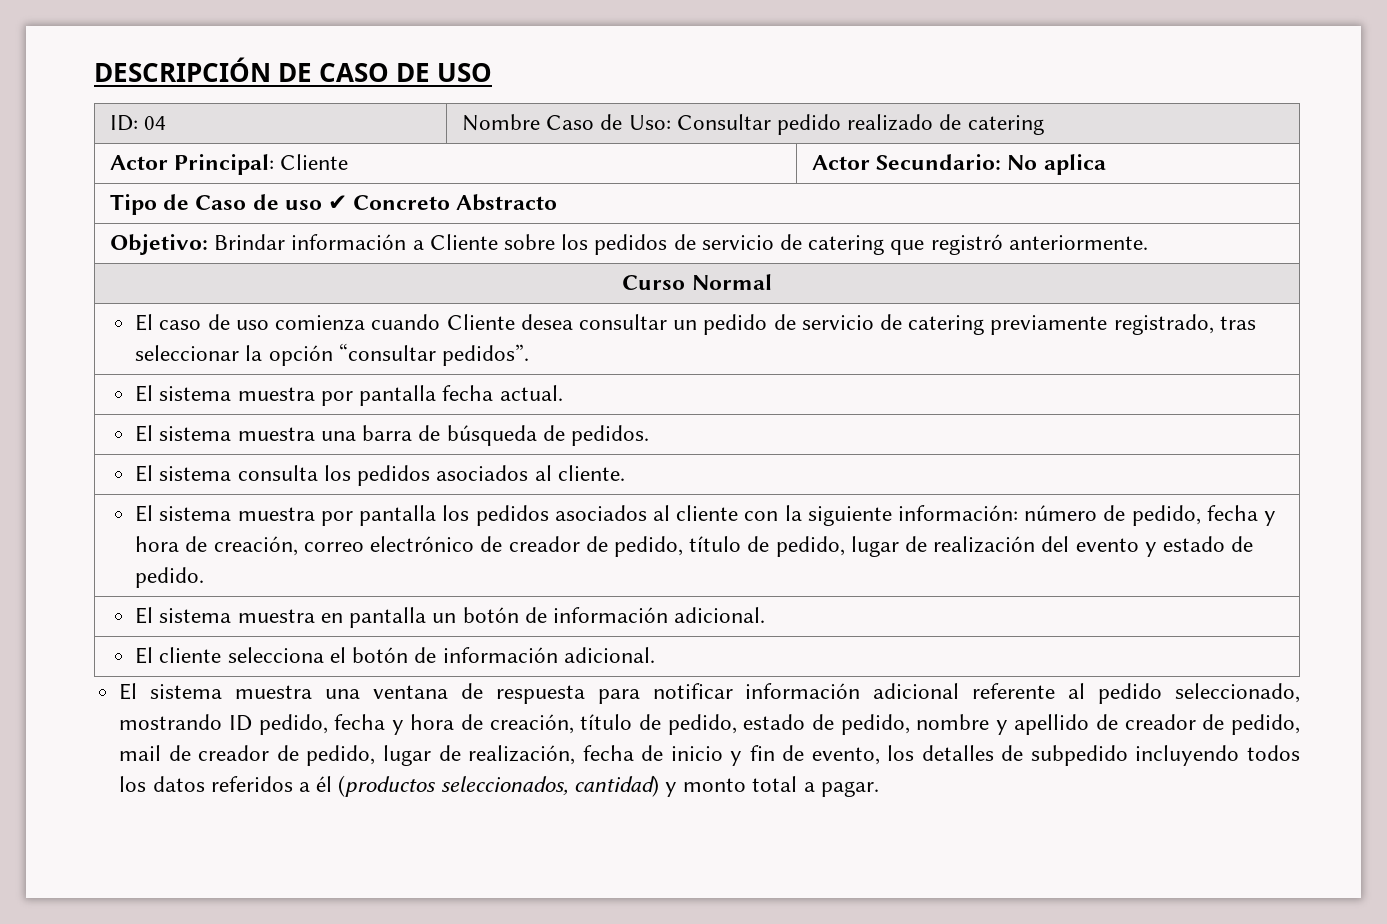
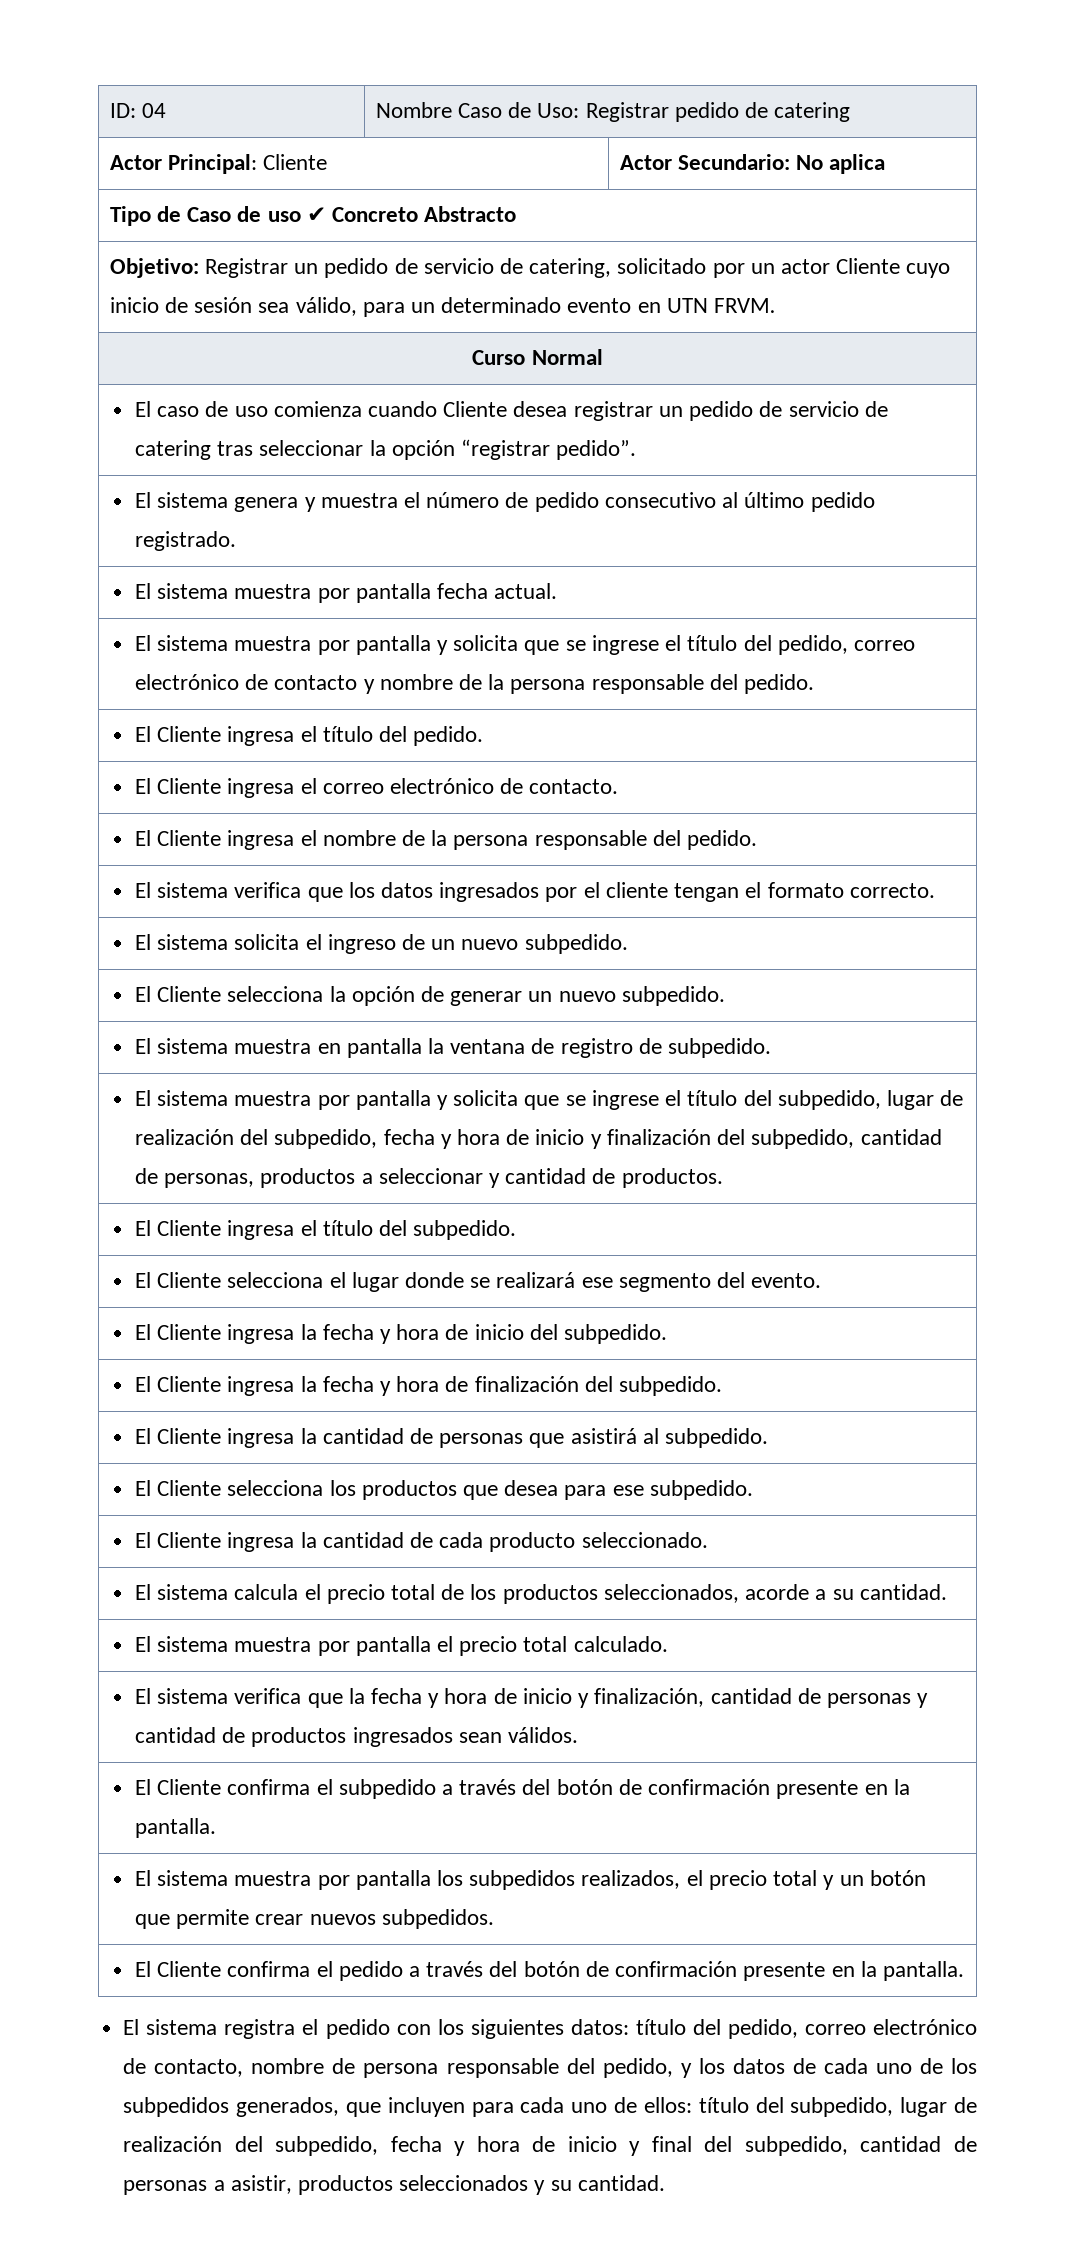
[94,57,493,82] DESCRIPCIÓN DE CASO DE USO // -> (109, 110) none
[676,114,934,135] Consultar pedido realizado -> [585,102,739,122] Registrar pedido
[214,234,1148,255] Brindar información a Cliente sobre los pedidos de servicio de catering que registró anteriormente. -> [204,258,951,278] [109,297,776,317] Registrar un pedido de servicio de catering, solicitado por un actor Cliente cuyo inicio de sesión sea válido, para un determinado evento en UTN FRVM.
[578,314,667,330] consultar -> [573,401,653,421] registrar
[990,314,1214,335] previamente registrado, -> (211, 450) none
[338,343,530,366] “consultar pedidos”. -> [461,439,637,460] [134,492,875,512] [134,531,236,551] “registrar pedido”. // El sistema genera y muestra el número de pedido consecutivo al último pedido registrado.
[320,425,649,446] [135,465,625,486] una barra de búsqueda de pedidos. // El sistema consulta los pedidos asociados al cliente. -> [317,635,915,655] [134,674,815,694] [134,726,484,746] [134,778,619,798] [134,830,758,850] [134,882,935,902] [134,934,628,954] [134,986,725,1006] [134,1038,772,1058] [134,1090,964,1110] [134,1129,942,1149] [134,1168,723,1188] [134,1220,517,1240] [134,1272,822,1292] [134,1324,668,1344] [134,1376,723,1396] [134,1428,769,1448] [134,1480,753,1500] [134,1532,708,1552] [134,1584,947,1604] [134,1636,668,1656] [134,1688,929,1708] [134,1727,579,1747] [134,1779,910,1799] [134,1818,216,1838] por pantalla y solicita que se ingrese el título del pedido, correo electrónico de contacto y nombre de la persona responsable del pedido. // El Cliente ingresa el título del pedido. // El Cliente ingresa el correo electrónico de contacto. // El Cliente ingresa el nombre de la persona responsable del pedido. // El sistema verifica que los datos ingresados por el cliente tengan el formato correcto. // El sistema solicita el ingreso de un nuevo subpedido. // El Cliente selecciona la opción de generar un nuevo subpedido. // El sistema muestra en pantalla la ventana de registro de subpedido. // El sistema muestra por pantalla y solicita que se ingrese el título del subpedido, lugar de realización del subpedido, fecha y hora de inicio y finalización del subpedido, cantidad de personas, productos a seleccionar y cantidad de productos. // El Cliente ingresa el título del subpedido. // El Cliente selecciona el lugar donde se realizará ese segmento del evento. // El Cliente ingresa la fecha y hora de inicio del subpedido. // El Cliente ingresa la fecha y hora de finalización del subpedido. // El Cliente ingresa la cantidad de personas que asistirá al subpedido. // El Cliente selecciona los productos que desea para ese subpedido. // El Cliente ingresa la cantidad de cada producto seleccionado. // El sistema calcula el precio total de los productos seleccionados, acorde a su cantidad. // El sistema muestra por pantalla el precio total calculado. // El sistema verifica que la fecha y hora de inicio y finalización, cantidad de personas y cantidad de productos ingresados sean válidos. // El Cliente confirma el subpedido a través del botón de confirmación presente en la pantalla.
[475,505,1277,526] [135,536,1254,557] [135,567,205,588] [135,607,766,628] [135,647,655,664] [119,683,1300,704] [119,714,1300,735] [119,745,1300,766] [119,775,879,797] pedidos asociados al cliente con la siguiente información: número de pedido, fecha y hora de creación, correo electrónico de creador de pedido, título de pedido, lugar de realización del evento y estado de pedido. // El sistema muestra en pantalla un botón de información adicional. // El cliente selecciona el botón de información adicional. // El sistema muestra una ventana de respuesta para notificar información adicional referente al pedido seleccionado, mostrando ID pedido, fecha y hora de creación, título de pedido, estado de pedido, nombre y apellido de creador de pedido, mail de creador de pedido, lugar de realización, fecha de inicio y fin de evento, los detalles de subpedido incluyendo todos los datos referidos a él (productos seleccionados, cantidad) y monto total a pagar. -> [469,1870,926,1890] [134,1909,494,1929] [134,1961,964,1981] [123,2019,978,2039] [123,2058,977,2078] [123,2097,977,2117] [123,2136,977,2156] [123,2175,665,2195] subpedidos realizados, el precio total y un botón que permite crear nuevos subpedidos. // El Cliente confirma el pedido a través del botón de confirmación presente en la pantalla. // El sistema registra el pedido con los siguientes datos: título del pedido, correo electrónico de contacto, nombre de persona responsable del pedido, y los datos de cada uno de los subpedidos generados, que incluyen para cada uno de ellos: título del subpedido, lugar de realización del subpedido, fecha y hora de inicio y final del subpedido, cantidad de personas a asistir, productos seleccionados y su cantidad.

